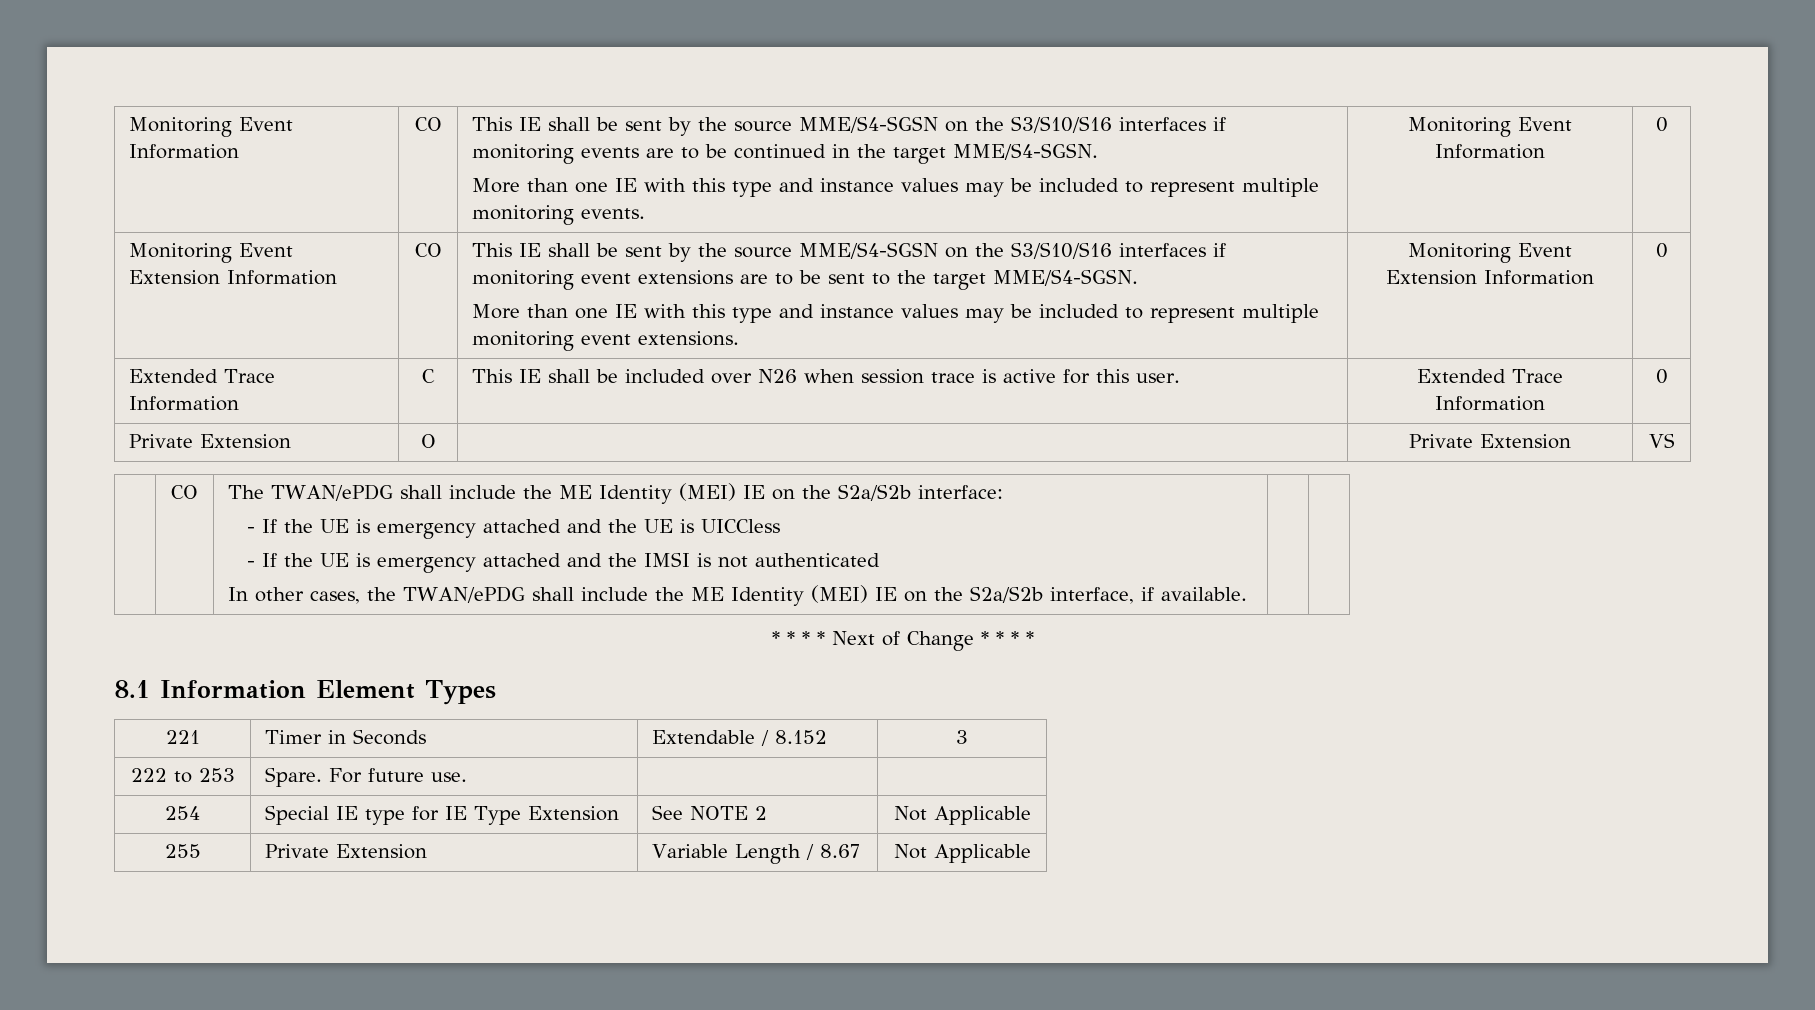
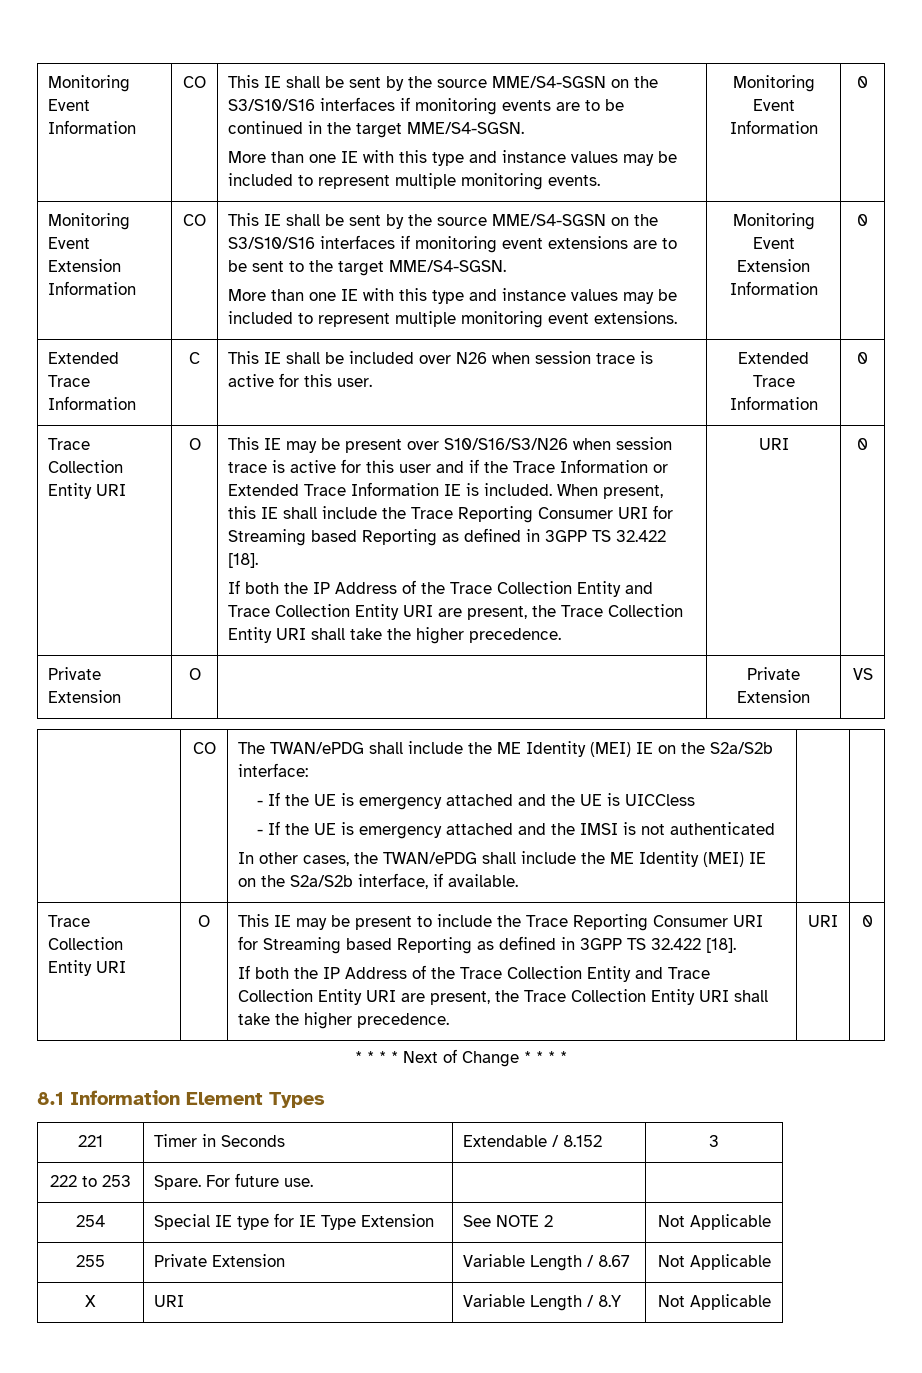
(1668, 376) none -> [48,438,91,450] [48,460,124,473] [48,483,127,499] [188,438,201,450] [228,437,673,453] [228,459,669,473] [228,482,664,499] [228,505,674,523] [228,528,667,546] [228,553,259,568] [228,580,654,597] [228,604,684,620] [228,627,562,644] [758,438,789,450] [857,438,868,450] // Trace Collection Entity URI | O | This IE may be present over S10/S16/S3/N26 when session trace is active for this user and if the Trace Information or Extended Trace Information IE is included. When present, this IE shall include the Trace Reporting Consumer URI for Streaming based Reporting as defined in 3GPP TS 32.422 [18]. // If both the IP Address of the Trace Collection Entity and Trace Collection Entity URI are present, the Trace Collection Entity URI shall take the higher precedence. | URI | 0
(1248, 594) none -> [48,915,91,927] [48,937,124,950] [48,960,127,976] [198,915,210,927] [238,914,764,931] [238,936,737,954] [238,965,711,982] [238,989,769,1005] [238,1012,450,1029] [808,915,838,927] [861,915,873,927] // Trace Collection Entity URI | O | This IE may be present to include the Trace Reporting Consumer URI for Streaming based Reporting as defined in 3GPP TS 32.422 [18]. // If both the IP Address of the Trace Collection Entity and Trace Collection Entity URI are present, the Trace Collection Entity URI shall take the higher precedence. | URI | 0
(1031, 853) none -> [85,1295,96,1307] [154,1295,185,1307] [463,1294,622,1311] [657,1294,771,1310] // X | URI | Variable Length / 8.Y | Not Applicable

